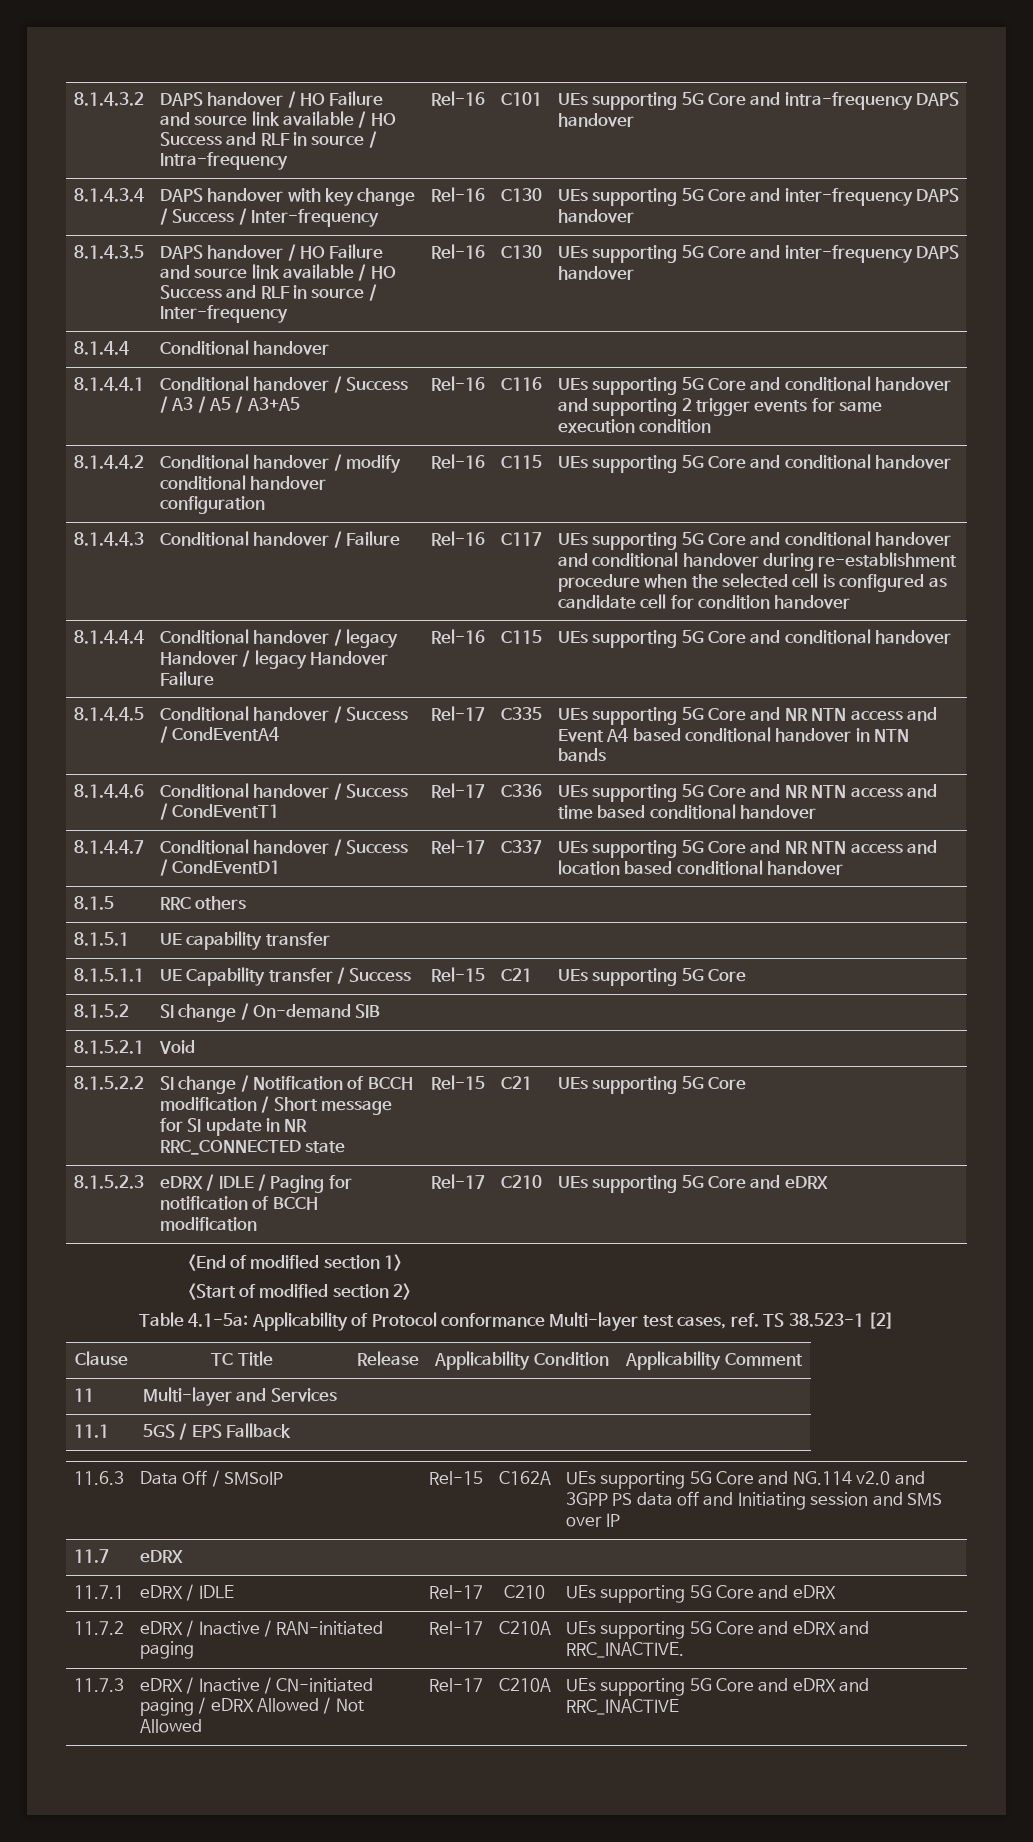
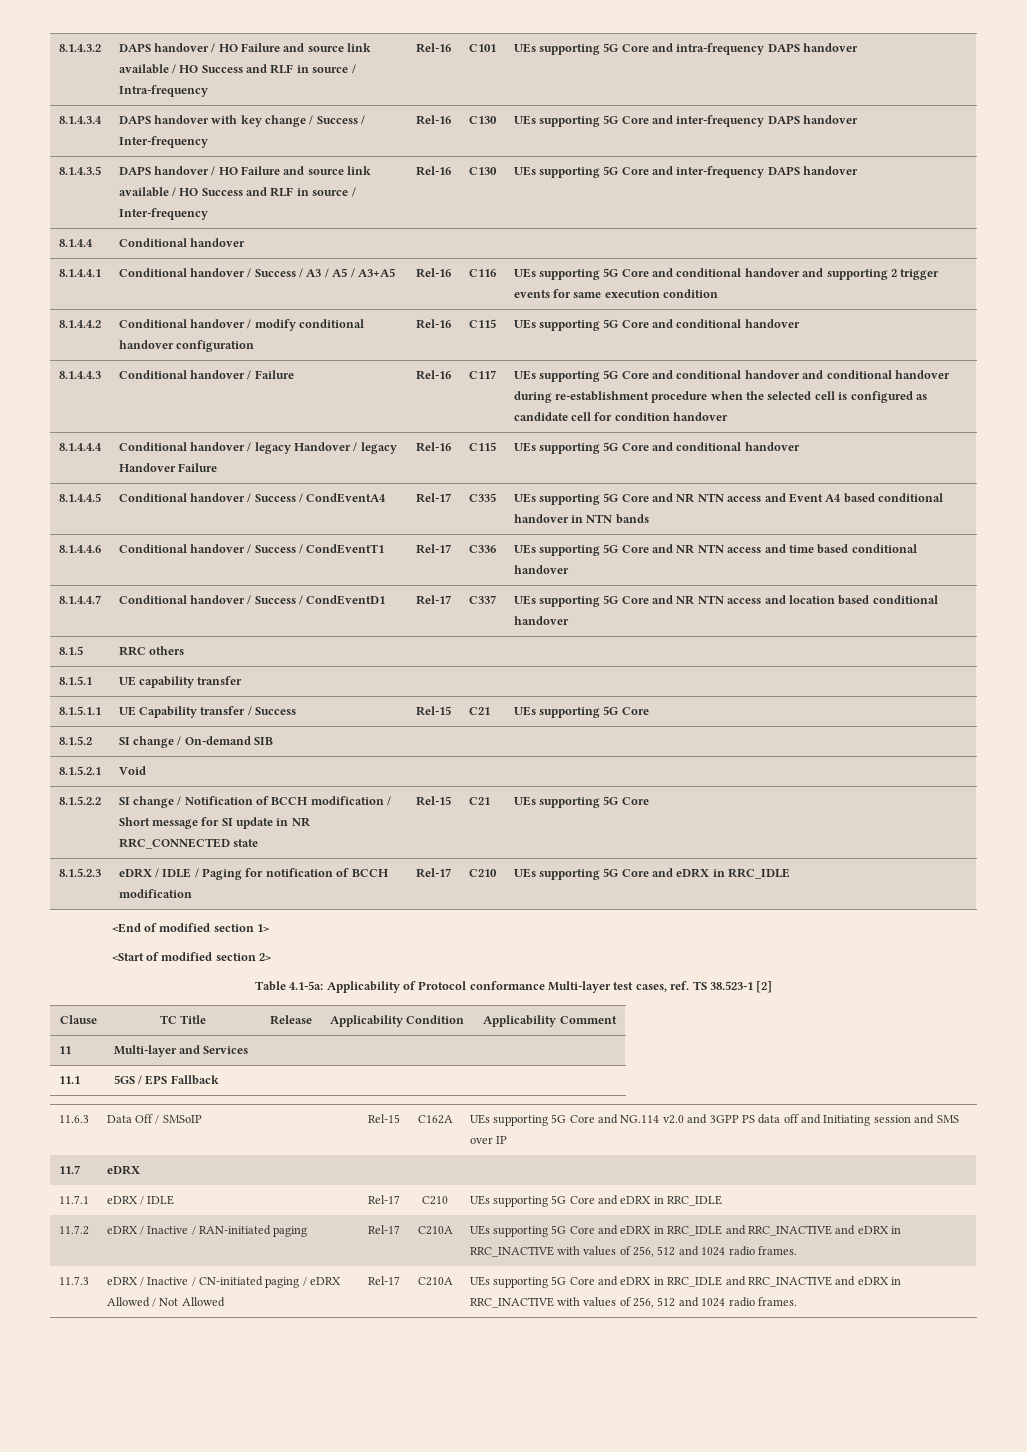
(828, 1182) none -> [712,868,791,879] in RRC_IDLE
(836, 1592) none -> [653,1195,723,1206] in RRC_IDLE
[839,1621,870,1635] [565,1642,684,1658] and RRC_INACTIVE. -> [653,1225,902,1236] [469,1246,797,1257] in RRC_IDLE and RRC_INACTIVE and eDRX in RRC_INACTIVE with values of 256, 512 and 1024 radio frames.
[839,1678,870,1692] [565,1699,679,1715] and RRC_INACTIVE -> [653,1276,902,1287] [469,1297,797,1308] in RRC_IDLE and RRC_INACTIVE and eDRX in RRC_INACTIVE with values of 256, 512 and 1024 radio frames.

